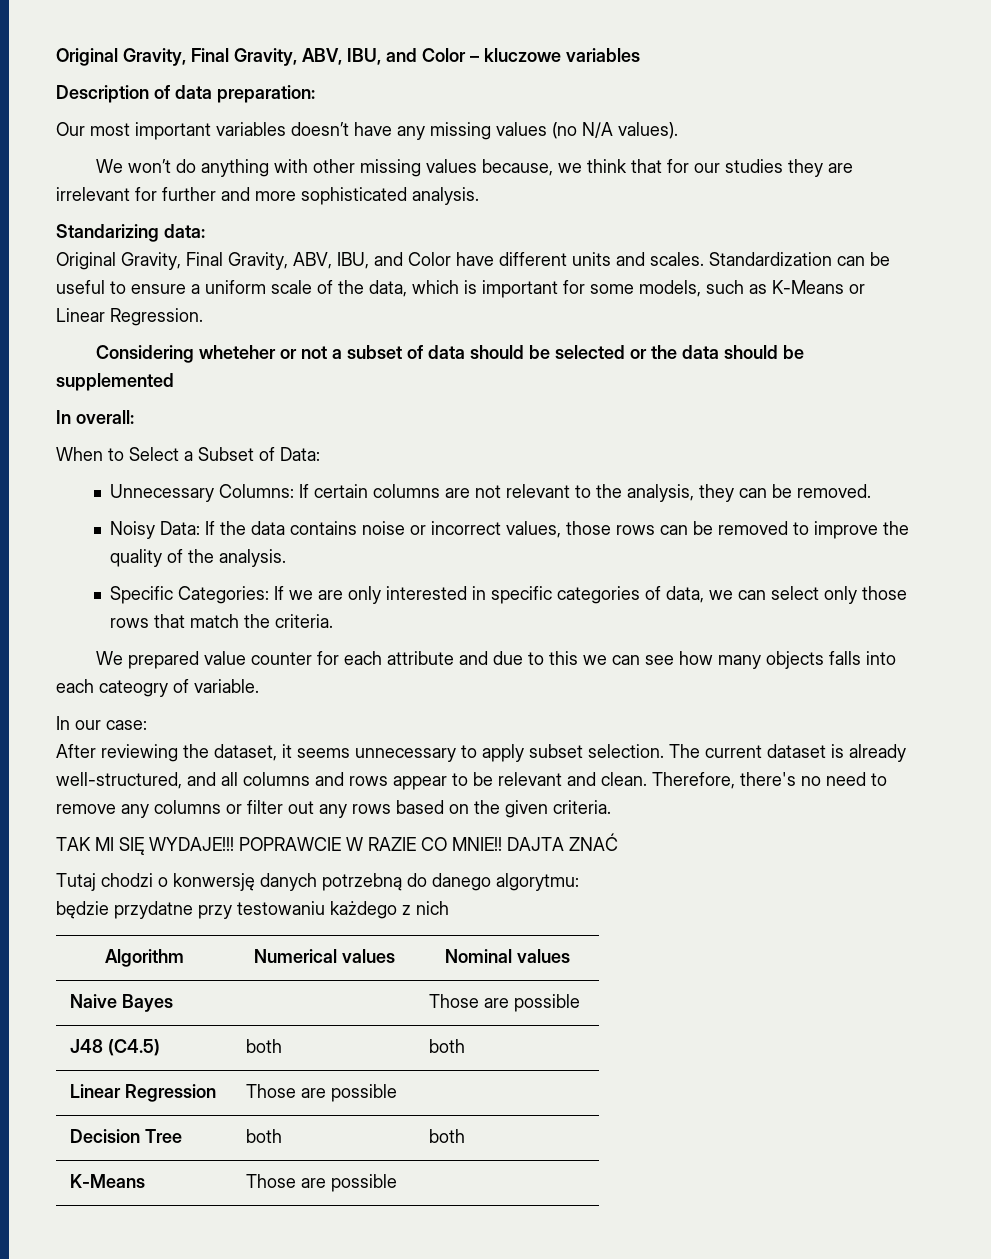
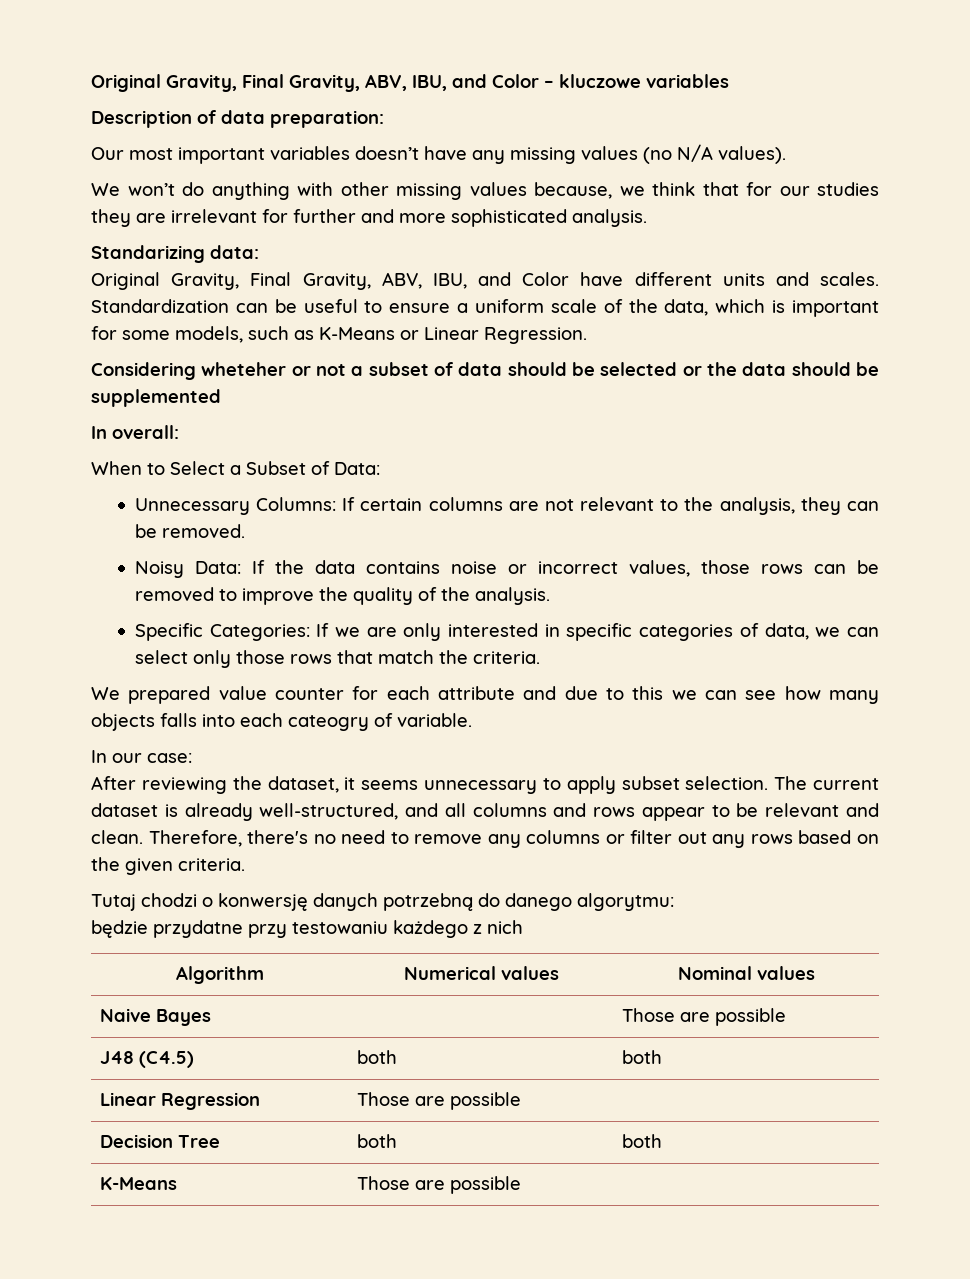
[56,833,618,855] // TAK MI SIĘ WYDAJE!!! POPRAWCIE W RAZIE CO MNIE!! DAJTA ZNAĆ -> (245, 864) none

